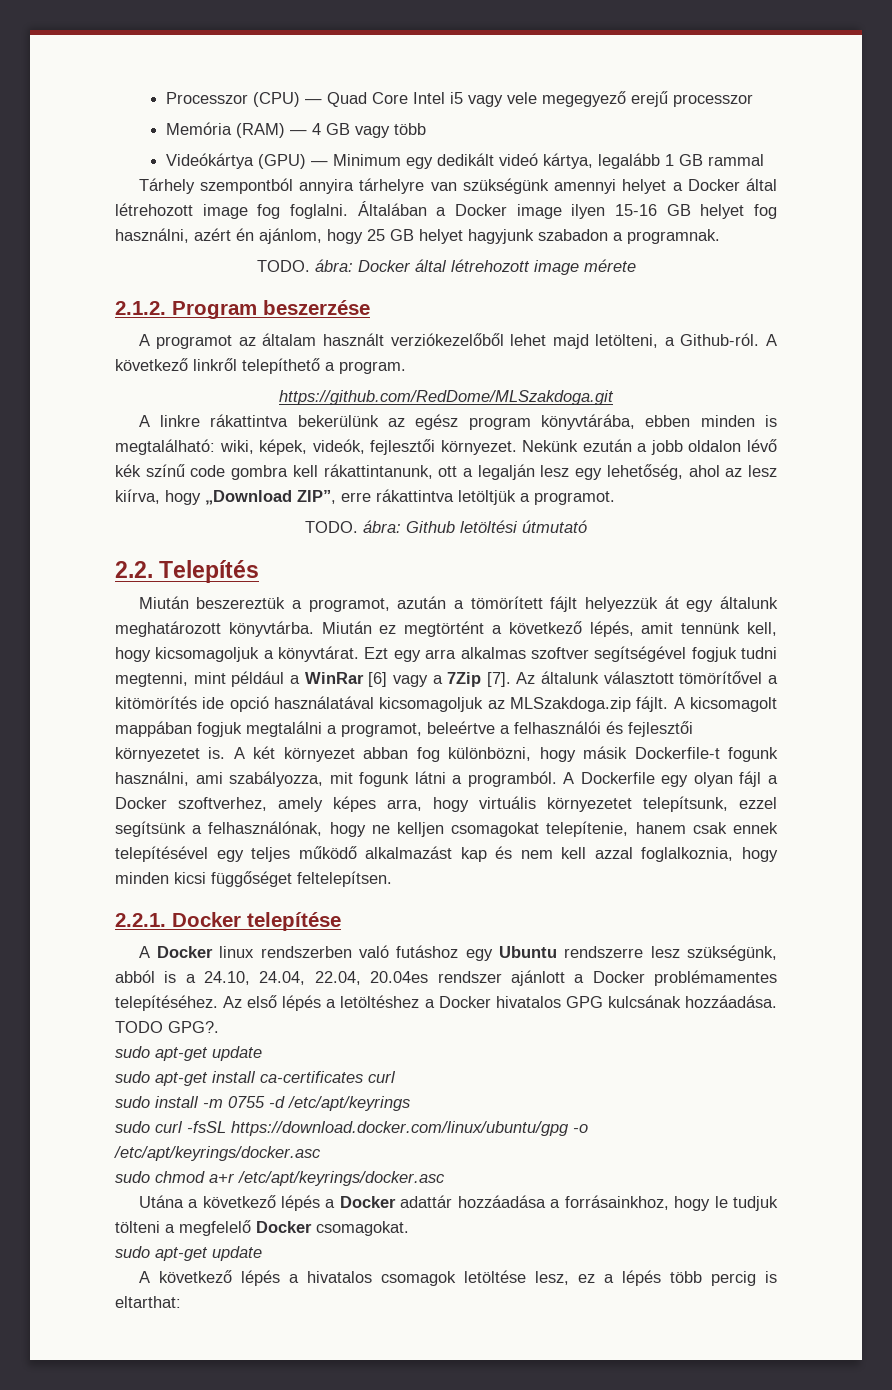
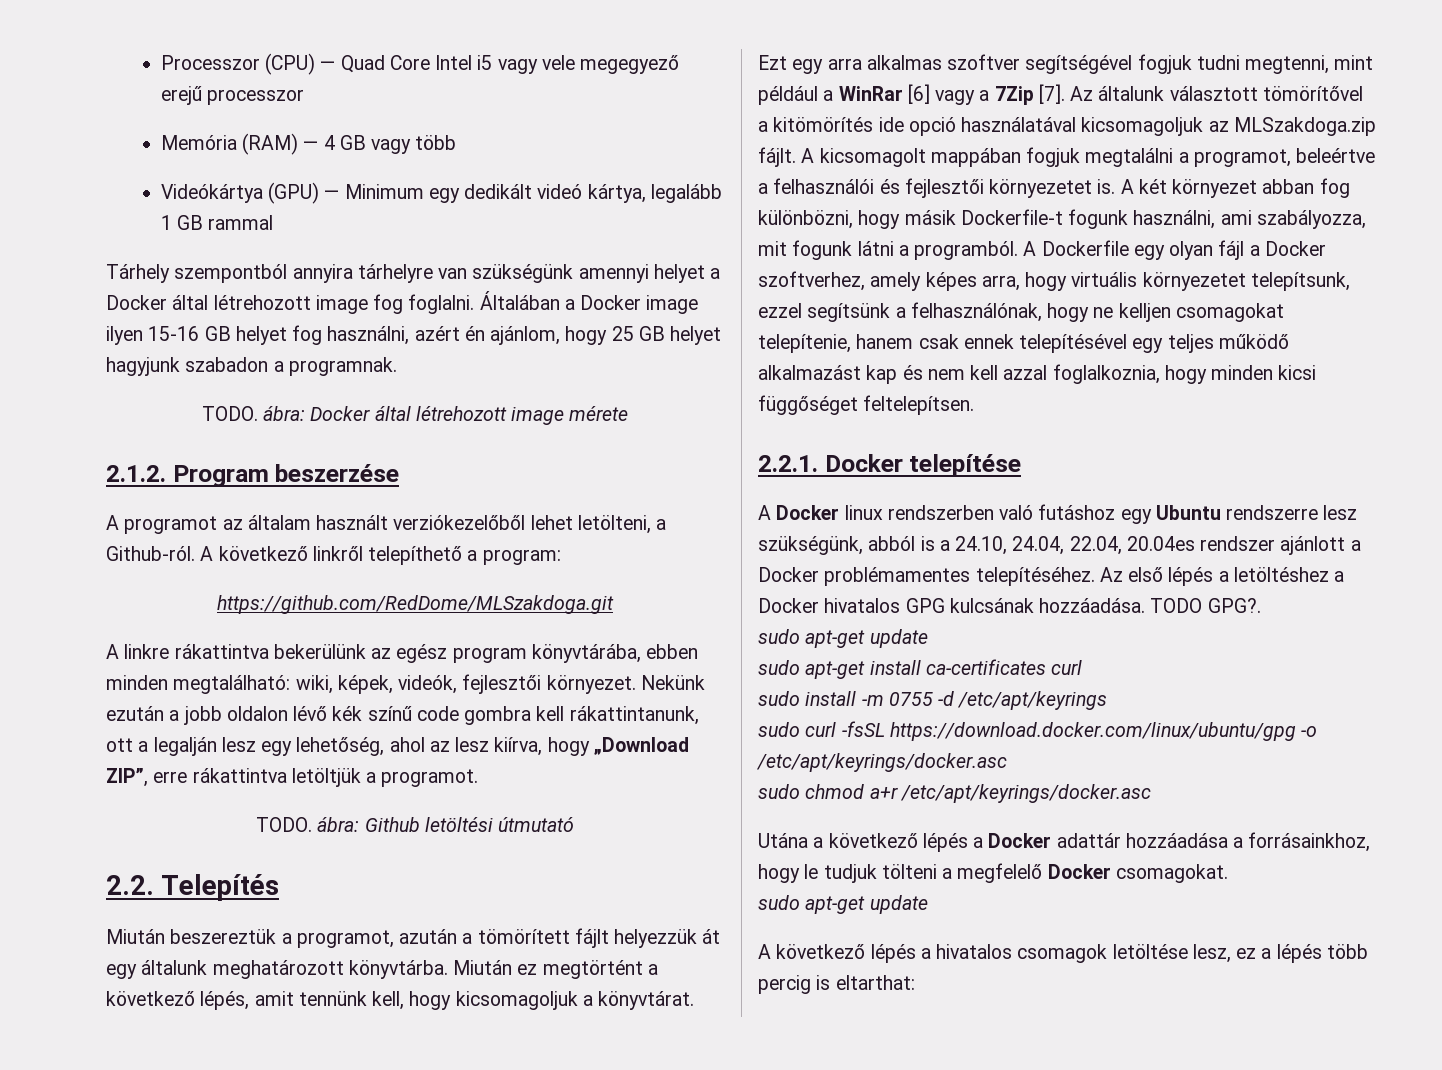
[552,334,589,349] majd -> (573, 522) none
[339,361,406,374] program. -> [482,549,561,565] program:
[765,415,778,427] is -> (168, 682) none

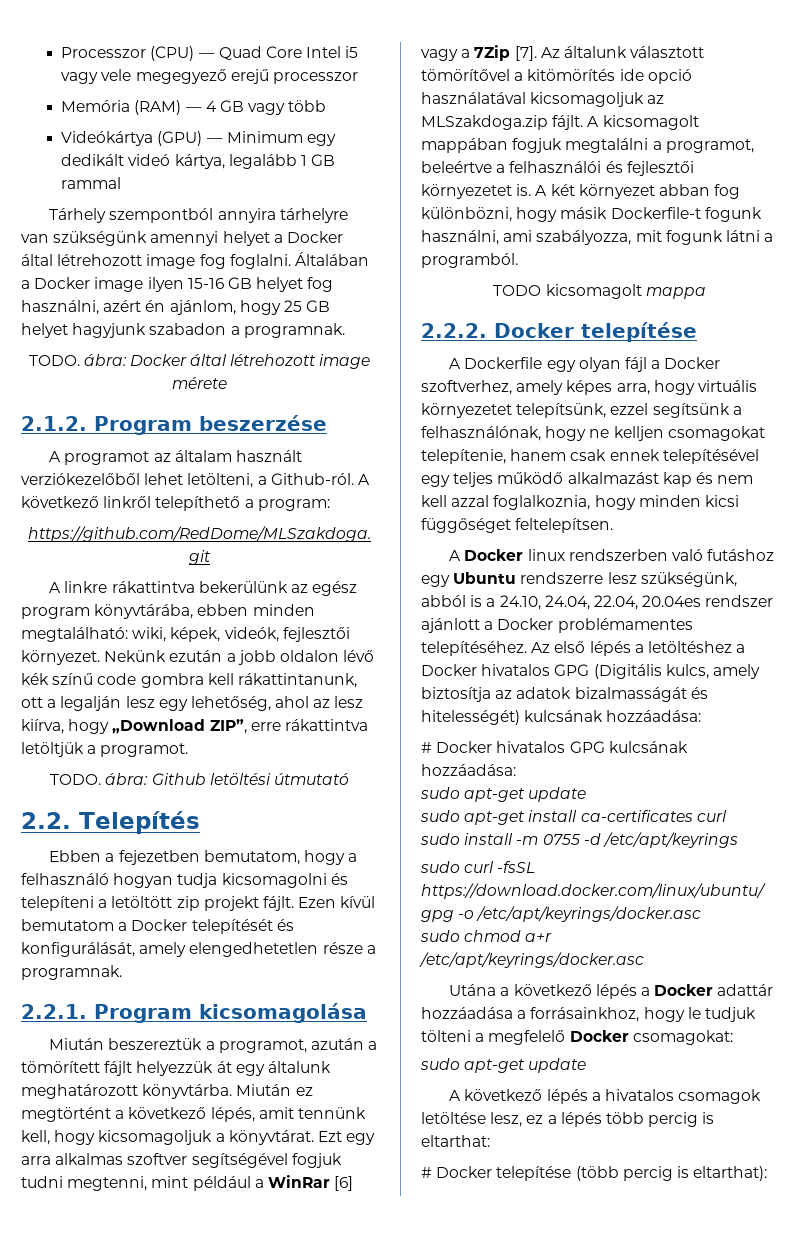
(280, 887) none -> [49,850,358,865] [21,873,348,888] [21,896,376,911] [21,919,294,934] [21,942,376,957] [21,965,122,980] [21,1003,367,1023] // Ebben a fejezetben bemutatom, hogy a felhasználó hogyan tudja kicsomagolni és telepíteni a letöltött zip projekt fájlt. Ezen kívül bemutatom a Docker telepítését és konfigurálását, amely elengedhetetlen része a programnak. // 2.2.1. Program kicsomagolása
(1019, 250) none -> [493,284,706,299] [421,322,697,342] // TODO kicsomagolt mappa // 2.2.2. Docker telepítése //
[1250,272,1350,291] telepítsunk, -> [516,403,607,418] telepítsünk,
[758,454,1022,477] // 2.2.1. Docker telepítése -> (614, 525) none
[949,598,1261,613] kulcsának hozzáadása. TODO GPG?. -> [593,664,760,679] [421,687,708,702] [421,710,702,725] [421,741,688,753] [421,764,516,776] (Digitális kulcs, amely biztosítja az adatok bizalmasságát és hitelességét) kulcsának hozzáadása: // # Docker hivatalos GPG kulcsának hozzáadása:
[1115,864,1228,883] csomagokat. -> [632,1030,733,1045] csomagokat:
(915, 982) none -> [421,1166,768,1181] // # Docker telepítése (több percig is eltarthat):

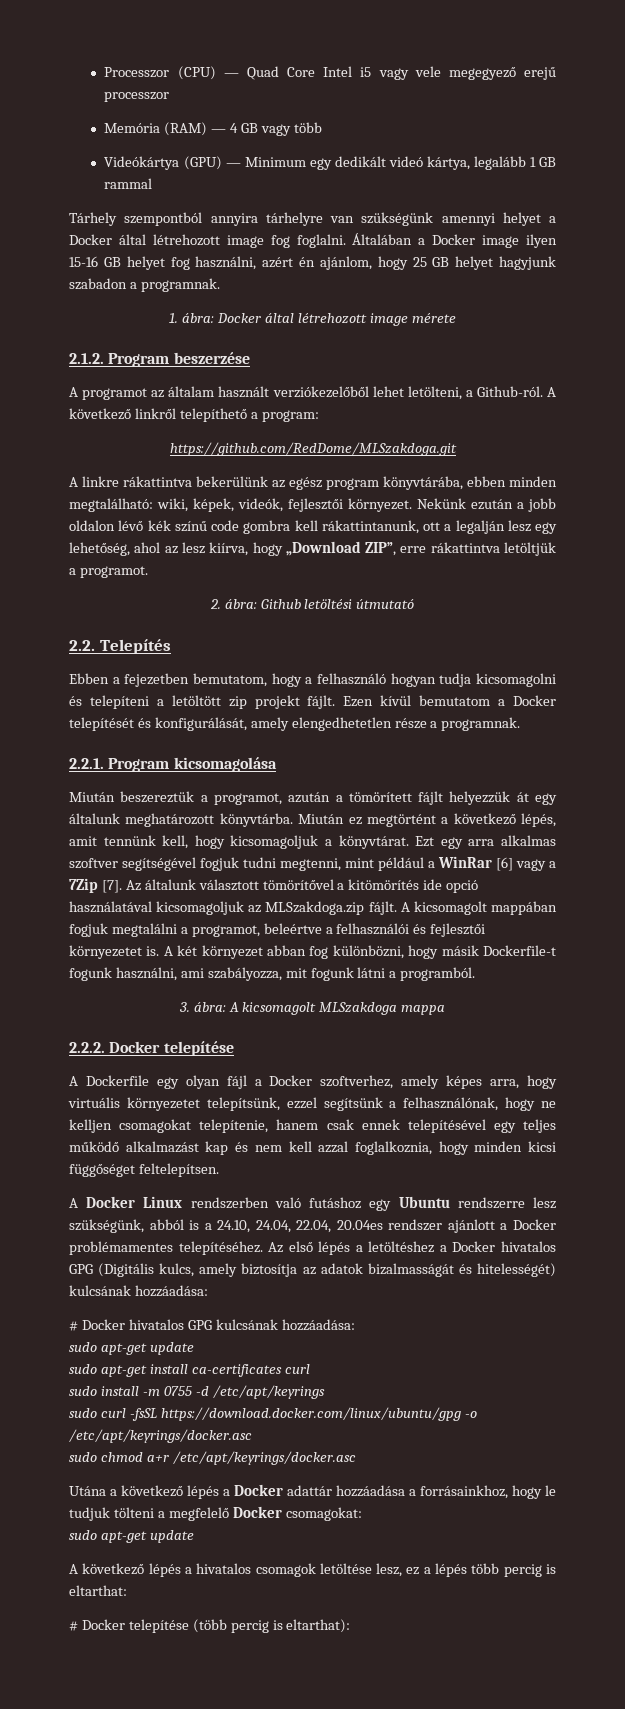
[28,355,80,366] TODO. -> [169,313,179,323] 1.
[50,774,102,785] TODO. -> [209,599,221,609] 2.
[493,284,642,299] TODO kicsomagolt -> [178,1002,398,1015] 3. ábra: A kicsomagolt MLSzakdoga
[527,549,565,561] linux -> [143,1196,183,1208] Linux

